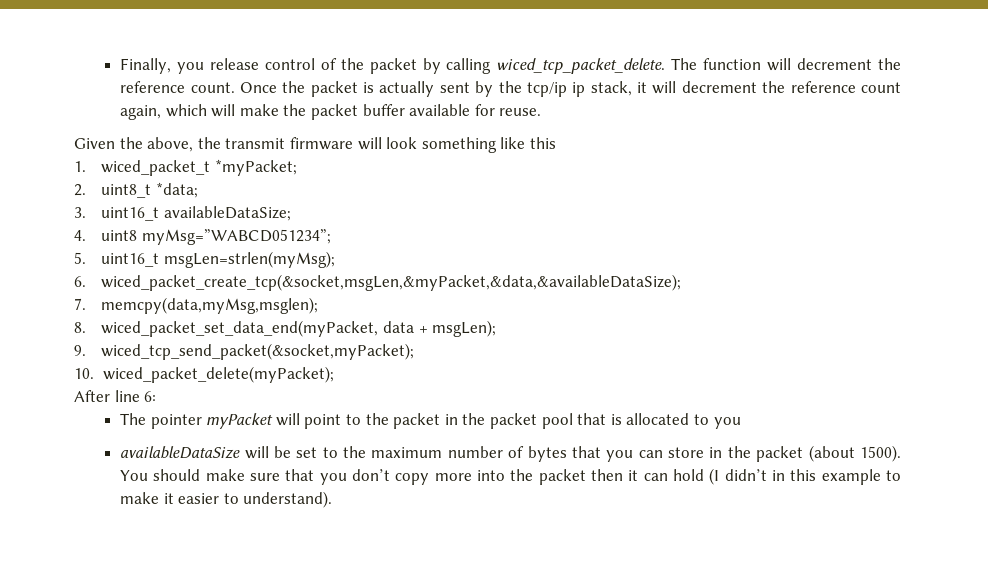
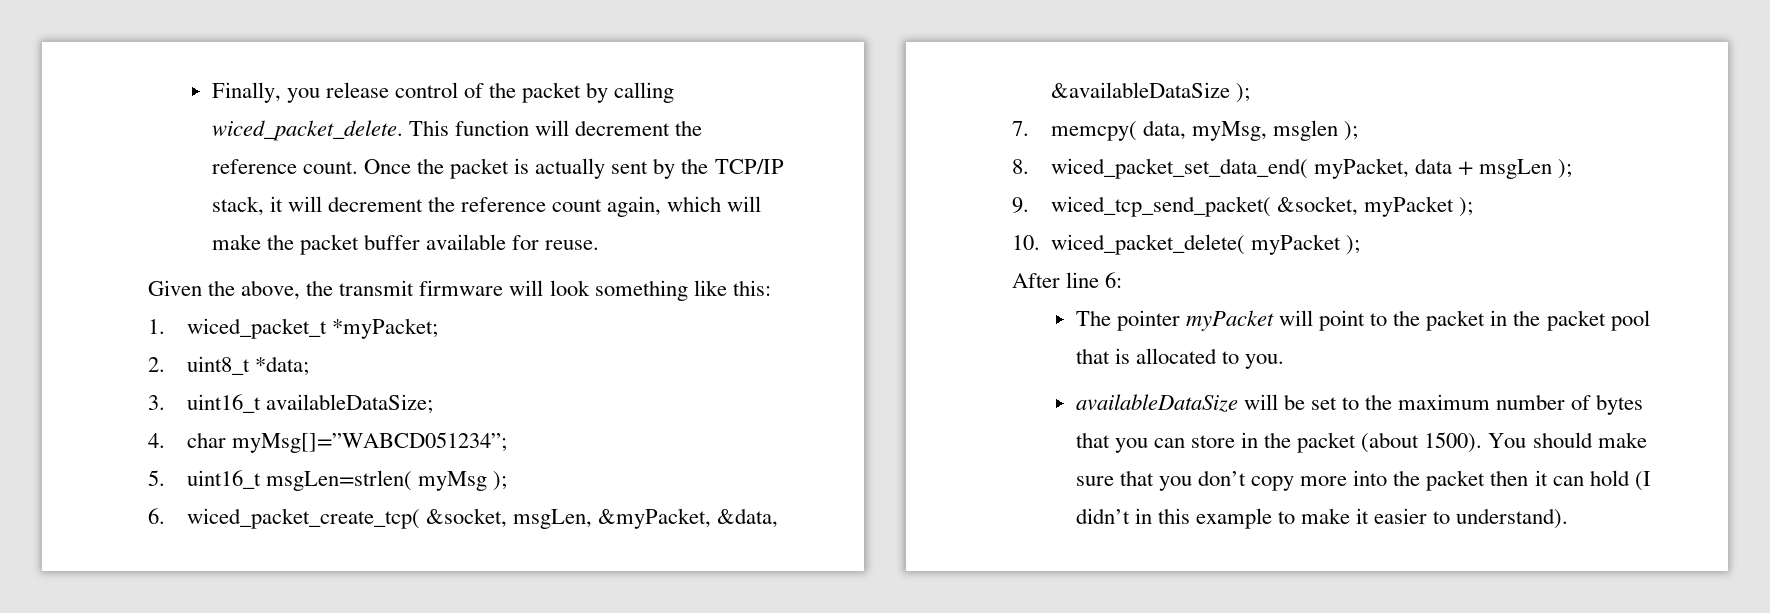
[496,58,698,74] wiced_tcp_packet_delete. The -> [211,120,449,141] wiced_packet_delete. This
[526,82,586,97] tcp/ip ip -> [714,159,784,174] TCP/IP
[529,137,556,149] this -> [732,280,771,296] this:
[101,229,332,245] uint8 myMsg=”WABCD051234”; -> [187,432,508,453] char myMsg[]=”WABCD051234”;
[164,251,336,268] [74,274,682,291] [74,297,319,314] [74,320,497,337] [74,343,415,360] [74,366,334,383] msgLen=strlen(myMsg); // 6. wiced_packet_create_tcp(&socket,msgLen,&myPacket,&data,&availableDataSize); // 7. memcpy(data,myMsg,msglen); // 8. wiced_packet_set_data_end(myPacket, data + msgLen); // 9. wiced_tcp_send_packet(&socket,myPacket); // 10. wiced_packet_delete(myPacket); -> [266,470,508,491] [148,508,779,529] [1051,82,1251,103] [1012,120,1359,141] [1012,158,1573,179] [1012,196,1474,217] [1012,234,1361,255] msgLen=strlen( myMsg ); // 6. wiced_packet_create_tcp( &socket, msgLen, &myPacket, &data, &availableDataSize ); // 7. memcpy( data, myMsg, msglen ); // 8. wiced_packet_set_data_end( myPacket, data + msgLen ); // 9. wiced_tcp_send_packet( &socket, myPacket ); // 10. wiced_packet_delete( myPacket );
[713,417,741,429] you -> [1245,354,1285,369] you.

